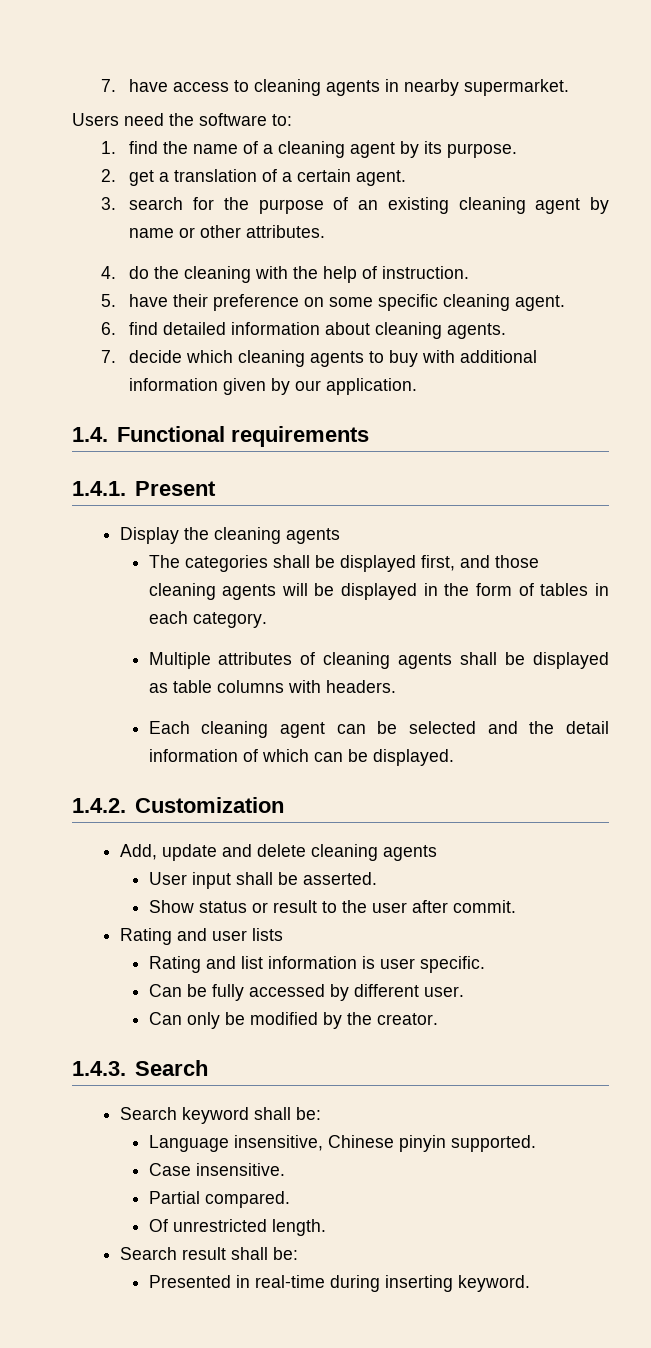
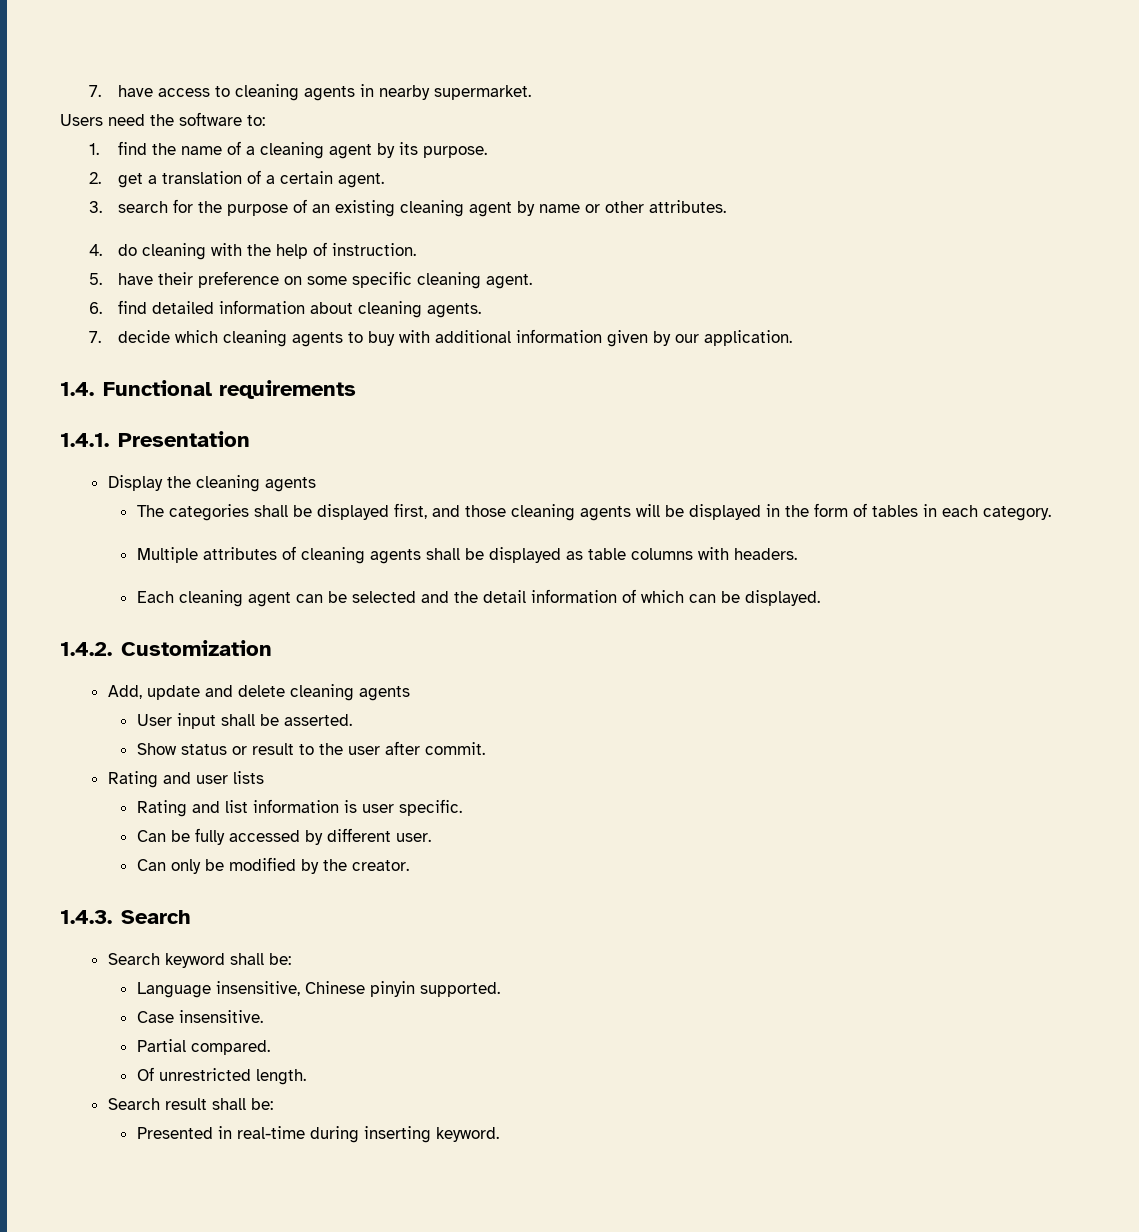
[154,266,180,279] the -> (138, 250) none
[134,481,216,496] Present -> [117,431,250,447] Presentation

